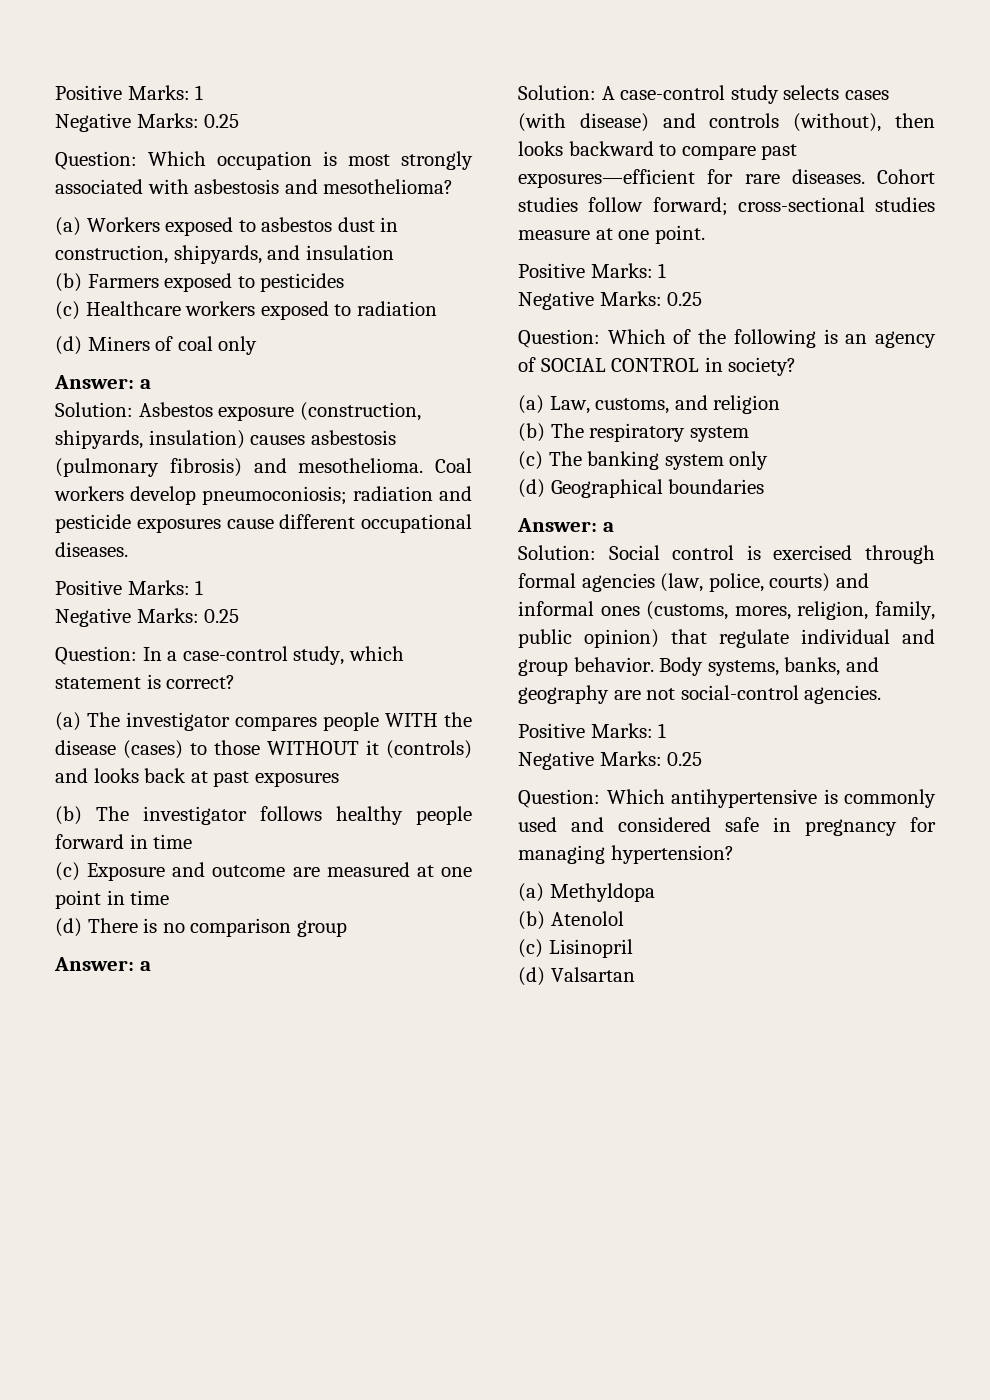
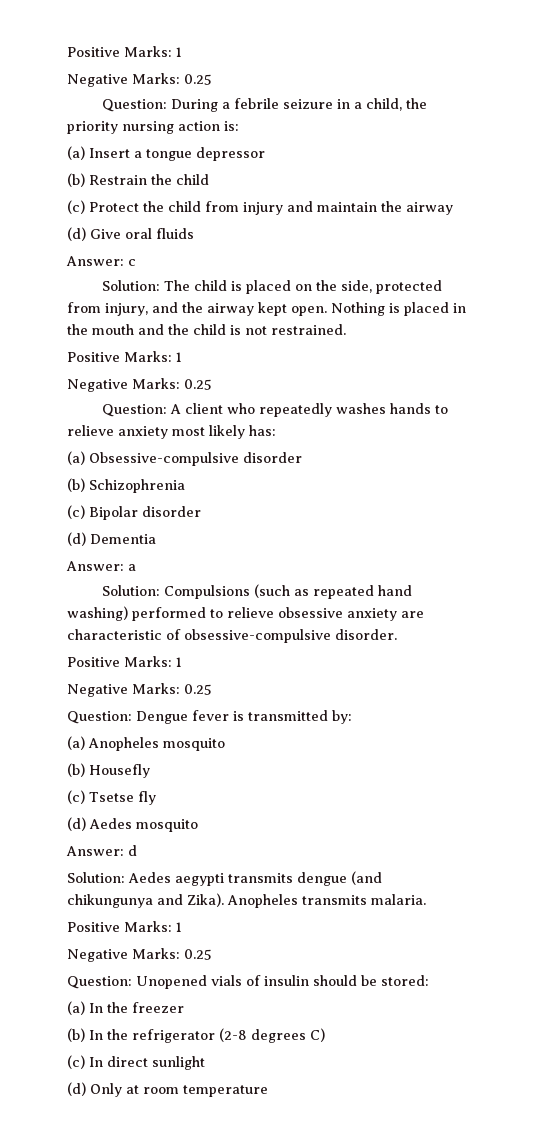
[55,85,204,100] [55,113,240,132] [55,151,473,170] [55,179,454,194] [55,217,399,236] [55,245,394,264] [55,273,345,292] [55,301,437,320] [55,336,258,355] [54,375,151,389] [55,402,421,421] [55,430,396,449] [55,458,472,477] [54,486,472,505] [55,514,472,533] [55,542,128,557] [55,580,204,595] [55,608,240,627] [55,646,404,665] [55,674,236,689] [55,712,472,731] [55,740,472,759] [55,768,339,787] [55,806,472,825] [55,834,193,849] [55,862,473,881] [55,890,170,909] [55,918,347,937] [54,957,151,971] [518,85,889,104] [518,113,935,132] [518,141,798,160] [518,169,935,188] [518,197,935,216] [518,225,705,244] [518,263,667,278] [518,291,703,310] [518,329,936,348] [518,357,797,376] [518,395,781,414] [518,423,749,442] [518,451,769,470] [518,479,765,498] [517,518,614,532] [518,545,935,564] [518,573,869,592] [518,601,936,620] [518,629,935,648] [518,657,879,676] [518,685,882,704] [518,723,667,738] [518,751,703,770] [518,789,936,808] [518,817,936,836] [518,845,734,864] [518,883,655,902] [518,911,624,930] [518,939,633,958] [518,967,635,986] Positive Marks: 1 // Negative Marks: 0.25 // Question: Which occupation is most strongly associated with asbestosis and mesothelioma? // (a) Workers exposed to asbestos dust in construction, shipyards, and insulation // (b) Farmers exposed to pesticides // (c) Healthcare workers exposed to radiation // (d) Miners of coal only // Answer: a // Solution: Asbestos exposure (construction, shipyards, insulation) causes asbestosis (pulmonary fibrosis) and mesothelioma. Coal workers develop pneumoconiosis; radiation and pesticide exposures cause different occupational diseases. // Positive Marks: 1 // Negative Marks: 0.25 // Question: In a case-control study, which statement is correct? // (a) The investigator compares people WITH the disease (cases) to those WITHOUT it (controls) and looks back at past exposures // (b) The investigator follows healthy people forward in time // (c) Exposure and outcome are measured at one point in time // (d) There is no comparison group // Answer: a // Solution: A case-control study selects cases (with disease) and controls (without), then looks backward to compare past exposures—efficient for rare diseases. Cohort studies follow forward; cross-sectional studies measure at one point. // Positive Marks: 1 // Negative Marks: 0.25 // Question: Which of the following is an agency of SOCIAL CONTROL in society? // (a) Law, customs, and religion // (b) The respiratory system // (c) The banking system only // (d) Geographical boundaries // Answer: a // Solution: Social control is exercised through formal agencies (law, police, courts) and informal ones (customs, mores, religion, family, public opinion) that regulate individual and group behavior. Body systems, banks, and geography are not social-control agencies. // Positive Marks: 1 // Negative Marks: 0.25 // Question: Which antihypertensive is commonly used and considered safe in pregnancy for managing hypertension? // (a) Methyldopa // (b) Atenolol // (c) Lisinopril // (d) Valsartan -> [67,46,182,57] [67,73,212,87] [102,98,428,112] [67,121,239,134] [67,146,265,161] [67,173,209,187] [67,200,453,215] [67,227,194,241] [66,256,136,266] [102,280,443,294] [67,302,466,316] [67,324,346,335] [67,351,182,362] [67,378,212,392] [102,403,449,417] [67,425,276,439] [67,451,302,466] [67,478,185,493] [67,505,201,520] [67,532,156,546] [66,561,136,571] [102,584,413,599] [67,606,424,621] [67,629,397,643] [67,656,182,667] [67,683,212,697] [67,710,352,724] [67,736,225,751] [67,763,150,778] [67,790,156,805] [67,817,198,832] [66,845,137,856] [67,871,382,886] [67,893,426,908] [67,921,182,932] [67,948,212,962] [67,975,429,989] [67,1001,184,1015] [67,1028,325,1043] [67,1055,205,1070] [67,1082,268,1097] Positive Marks: 1 // Negative Marks: 0.25 // Question: During a febrile seizure in a child, the priority nursing action is: // (a) Insert a tongue depressor // (b) Restrain the child // (c) Protect the child from injury and maintain the airway // (d) Give oral fluids // Answer: c // Solution: The child is placed on the side, protected from injury, and the airway kept open. Nothing is placed in the mouth and the child is not restrained. // Positive Marks: 1 // Negative Marks: 0.25 // Question: A client who repeatedly washes hands to relieve anxiety most likely has: // (a) Obsessive-compulsive disorder // (b) Schizophrenia // (c) Bipolar disorder // (d) Dementia // Answer: a // Solution: Compulsions (such as repeated hand washing) performed to relieve obsessive anxiety are characteristic of obsessive-compulsive disorder. // Positive Marks: 1 // Negative Marks: 0.25 // Question: Dengue fever is transmitted by: // (a) Anopheles mosquito // (b) Housefly // (c) Tsetse fly // (d) Aedes mosquito // Answer: d // Solution: Aedes aegypti transmits dengue (and chikungunya and Zika). Anopheles transmits malaria. // Positive Marks: 1 // Negative Marks: 0.25 // Question: Unopened vials of insulin should be stored: // (a) In the freezer // (b) In the refrigerator (2-8 degrees C) // (c) In direct sunlight // (d) Only at room temperature

